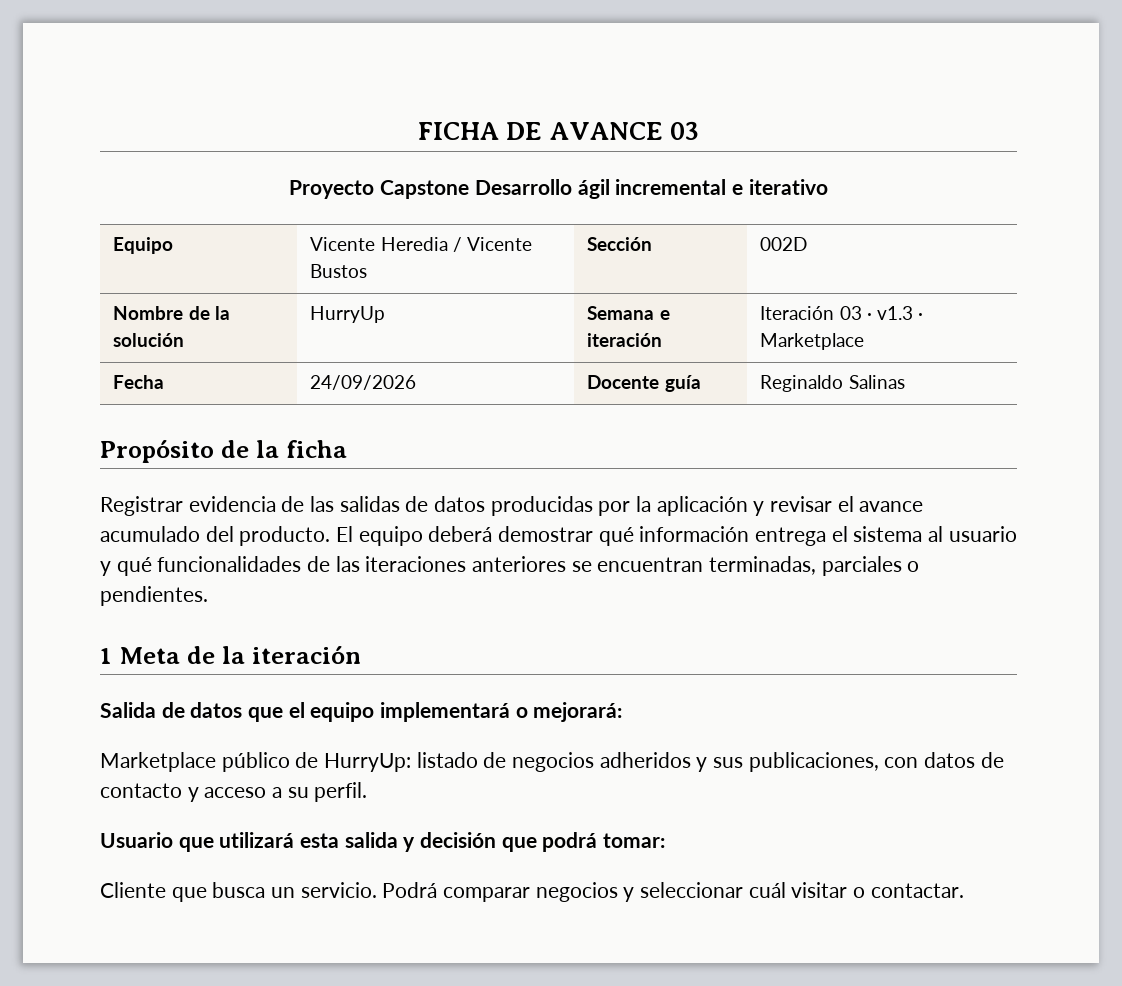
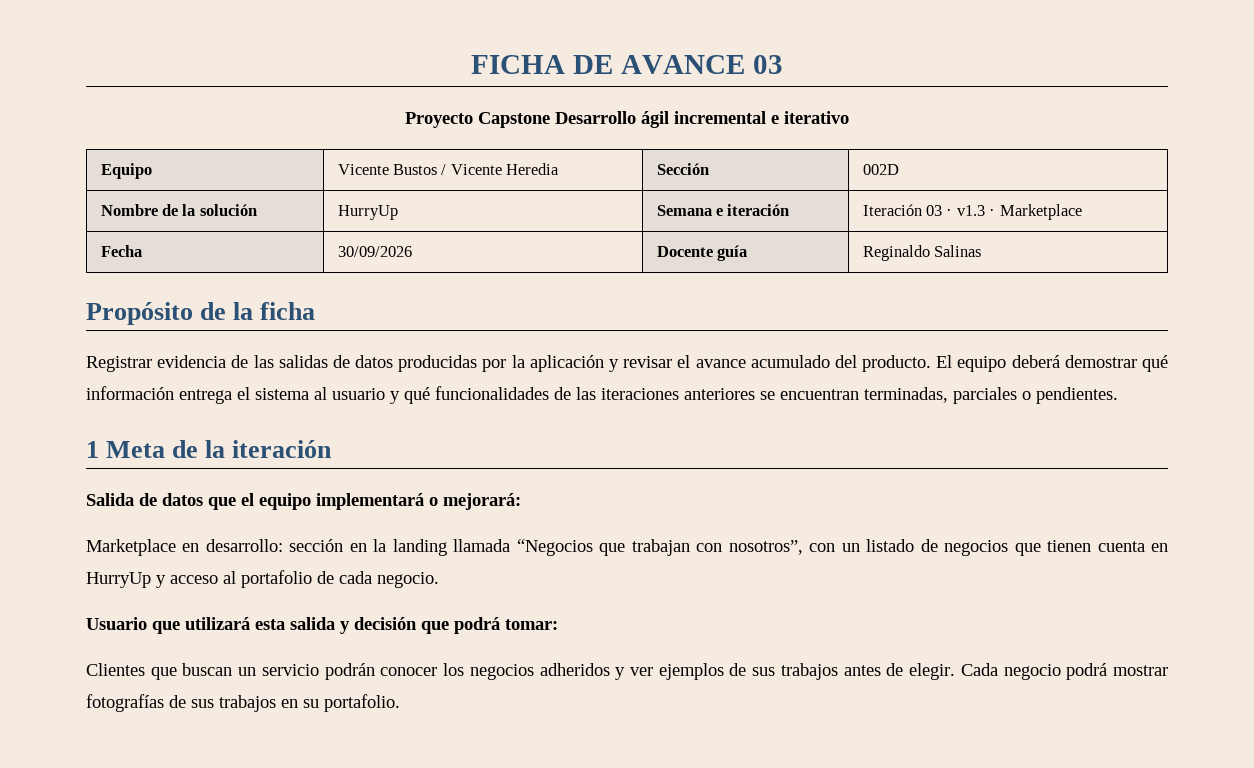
[380,237,448,251] Heredia -> [392,164,437,175] Bustos
[310,264,368,278] Bustos -> [506,163,560,175] Heredia
[310,375,417,390] 24/09/2026 -> [337,246,412,257] 30/09/2026
[221,752,1004,772] [100,782,368,802] público de HurryUp: listado de negocios adheridos y sus publicaciones, con datos de contacto y acceso a su perfil. -> [182,539,1168,556] [86,570,439,588] en desarrollo: sección en la landing llamada “Negocios que trabajan con nosotros”, con un listado de negocios que tienen cuenta en HurryUp y acceso al portafolio de cada negocio.
[100,882,964,902] Cliente que busca un servicio. Podrá comparar negocios y seleccionar cuál visitar o contactar. -> [86,663,1169,680] [86,694,400,712] Clientes que buscan un servicio podrán conocer los negocios adheridos y ver ejemplos de sus trabajos antes de elegir. Cada negocio podrá mostrar fotografías de sus trabajos en su portafolio.

